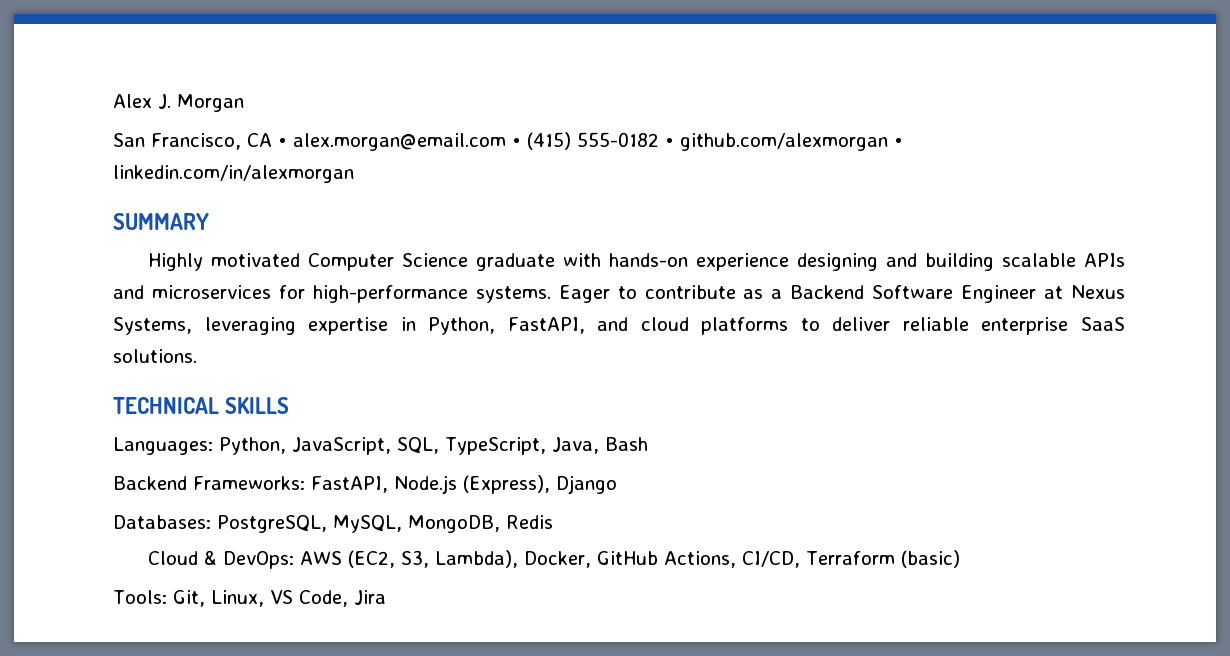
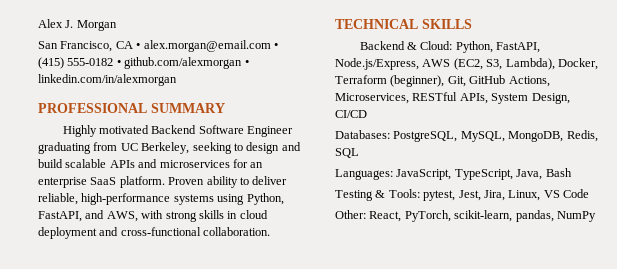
(354, 174) none -> [38,103,147,113] PROFESSIONAL
[308,253,995,271] Computer Science graduate with hands-on experience designing and building -> [151,125,294,137] [38,142,301,154] [38,159,63,168] Backend Software Engineer graduating from UC Berkeley, seeking to design and build
[312,285,1126,303] [113,317,1125,335] [113,349,197,363] [113,397,290,414] [113,437,648,455] [113,475,617,494] [113,515,553,533] [148,550,961,569] [113,590,386,607] high-performance systems. Eager to contribute as a Backend Software Engineer at Nexus Systems, leveraging expertise in Python, FastAPI, and cloud platforms to deliver reliable enterprise SaaS solutions. // TECHNICAL SKILLS // Languages: Python, JavaScript, SQL, TypeScript, Java, Bash // Backend Frameworks: FastAPI, Node.js (Express), Django // Databases: PostgreSQL, MySQL, MongoDB, Redis // Cloud & DevOps: AWS (EC2, S3, Lambda), Docker, GitHub Actions, CI/CD, Terraform (basic) // Tools: Git, Linux, VS Code, Jira -> [250,162,264,168] [38,176,288,188] [38,193,284,205] [38,210,268,222] [38,227,271,239] [335,19,472,29] [359,41,541,53] [335,58,598,70] [335,75,550,87] [335,92,570,104] [335,110,367,118] [335,130,598,142] [335,148,359,158] [335,168,572,180] [335,189,589,201] [335,210,596,222] an enterprise SaaS platform. Proven ability to deliver reliable, high-performance systems using Python, FastAPI, and AWS, with strong skills in cloud deployment and cross-functional collaboration. // TECHNICAL SKILLS // Backend & Cloud: Python, FastAPI, Node.js/Express, AWS (EC2, S3, Lambda), Docker, Terraform (beginner), Git, GitHub Actions, Microservices, RESTful APIs, System Design, CI/CD // Databases: PostgreSQL, MySQL, MongoDB, Redis, SQL // Languages: JavaScript, TypeScript, Java, Bash // Testing & Tools: pytest, Jest, Jira, Linux, VS Code // Other: React, PyTorch, scikit-learn, pandas, NumPy

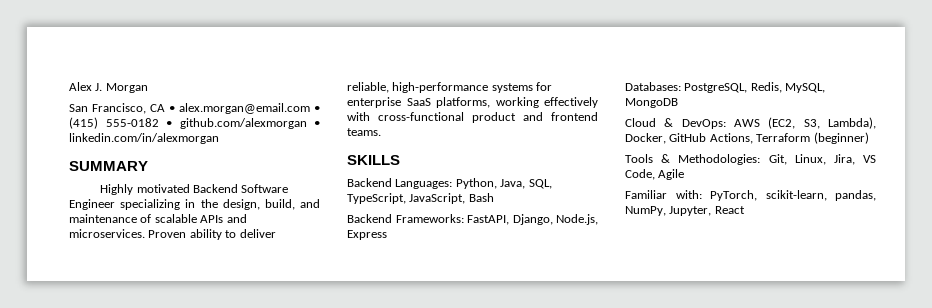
[38,103,147,113] PROFESSIONAL -> (219, 138) none
[38,142,301,154] [38,159,264,168] [38,176,165,188] graduating from UC Berkeley, seeking to design and build scalable APIs and microservices for an enterprise SaaS platform. -> [120,199,320,210] [69,214,247,223] [69,229,145,238] specializing in the design, build, and maintenance of scalable APIs and microservices.
[217,193,284,205] [38,210,268,222] [38,227,271,239] [335,19,472,29] [359,41,541,53] [335,58,419,70] using Python, FastAPI, and AWS, with strong skills in cloud deployment and cross-functional collaboration. // TECHNICAL SKILLS // Backend & Cloud: Python, FastAPI, Node.js/Express, -> [536,82,553,91] [347,97,598,108] [347,112,598,123] [347,128,381,136] [347,155,400,165] [347,178,552,189] [347,193,494,204] [347,214,598,225] [347,230,387,240] [625,82,826,93] [625,98,678,108] [625,118,726,129] for enterprise SaaS platforms, working effectively with cross-functional product and frontend teams. // SKILLS // Backend Languages: Python, Java, SQL, TypeScript, JavaScript, Bash // Backend Frameworks: FastAPI, Django, Node.js, Express // Databases: PostgreSQL, Redis, MySQL, MongoDB // Cloud & DevOps:
[335,75,550,87] [335,92,570,104] [335,110,367,118] [335,130,598,142] [335,148,359,158] [335,168,572,180] [335,189,589,201] [335,210,596,222] Terraform (beginner), Git, GitHub Actions, Microservices, RESTful APIs, System Design, CI/CD // Databases: PostgreSQL, MySQL, MongoDB, Redis, SQL // Languages: JavaScript, TypeScript, Java, Bash // Testing & Tools: pytest, Jest, Jira, Linux, VS Code // Other: React, PyTorch, scikit-learn, pandas, NumPy -> [669,132,869,144] [625,154,876,165] [625,169,685,180] [625,190,876,201] [625,206,745,216] GitHub Actions, Terraform (beginner) // Tools & Methodologies: Git, Linux, Jira, VS Code, Agile // Familiar with: PyTorch, scikit-learn, pandas, NumPy, Jupyter, React

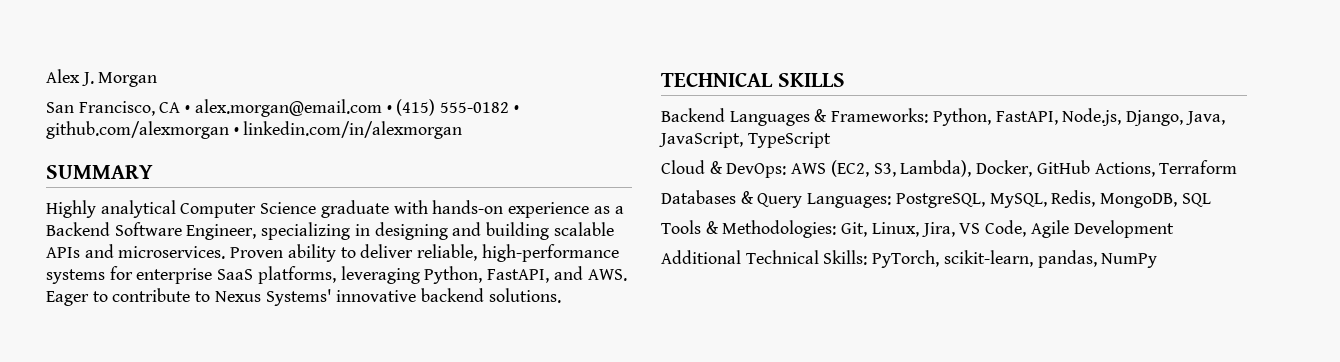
[136,184,190,193] motivated -> [100,200,624,218] analytical Computer Science graduate with hands-on experience as a
[69,199,115,210] Engineer -> [186,224,257,240] Engineer,
[200,199,320,210] [69,214,152,223] the design, build, and maintenance of -> [374,222,550,240] designing and building
[495,97,598,108] [347,112,598,123] [347,128,381,136] [347,155,400,165] [347,178,552,189] [347,193,494,204] [347,214,598,225] [347,230,387,240] [625,82,826,93] [625,98,678,108] working effectively with cross-functional product and frontend teams. // SKILLS // Backend Languages: Python, Java, SQL, TypeScript, JavaScript, Bash // Backend Frameworks: FastAPI, Django, Node.js, Express // Databases: PostgreSQL, Redis, MySQL, MongoDB -> [340,266,627,284] [46,288,561,306] [661,72,845,87] [661,108,1225,126] [659,132,831,148] leveraging Python, FastAPI, and AWS. Eager to contribute to Nexus Systems' innovative backend solutions. // TECHNICAL SKILLS // Backend Languages & Frameworks: Python, FastAPI, Node.js, Django, Java, JavaScript, TypeScript
[813,132,869,144] (beginner) -> [661,190,1211,208] // Databases & Query Languages: PostgreSQL, MySQL, Redis, MongoDB, SQL
[625,190,876,201] [625,206,745,216] // Familiar with: PyTorch, scikit-learn, pandas, NumPy, Jupyter, React -> [1073,220,1174,238] [661,250,1158,268] Development // Additional Technical Skills: PyTorch, scikit-learn, pandas, NumPy

